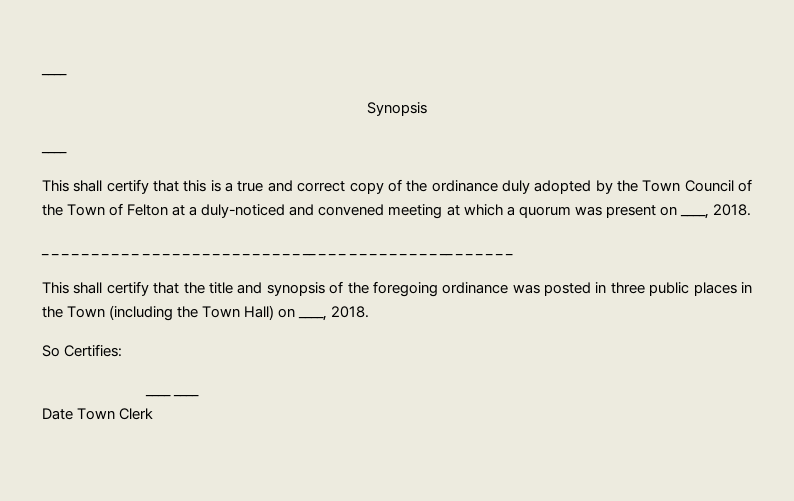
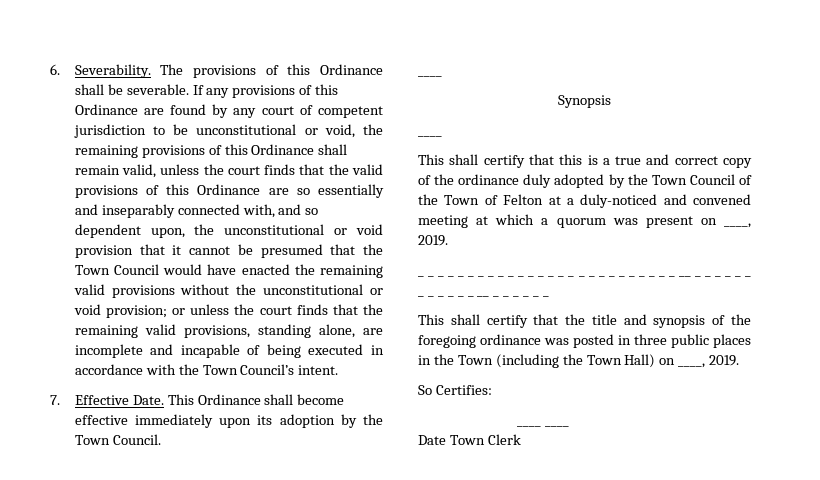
(41, 75) none -> [50,64,383,78] [74,84,339,98] [74,104,383,118] [73,124,383,138] [74,144,348,158] [74,164,383,178] [74,184,384,198] [74,204,319,218] [74,224,383,238] [74,244,383,258] [74,264,383,278] [73,284,383,298] [73,304,383,318] [74,324,383,338] [74,344,384,358] [74,364,339,375] [50,394,345,405] [74,414,383,428] [74,434,161,445] 6. Severability. The provisions of this Ordinance shall be severable. If any provisions of this Ordinance are found by any court of competent jurisdiction to be unconstitutional or void, the remaining provisions of this Ordinance shall remain valid, unless the court finds that the valid provisions of this Ordinance are so essentially and inseparably connected with, and so dependent upon, the unconstitutional or void provision that it cannot be presumed that the Town Council would have enacted the remaining valid provisions without the unconstitutional or void provision; or unless the court finds that the remaining valid provisions, standing alone, are incomplete and incapable of being executed in accordance with the Town Council’s intent. // 7. Effective Date. This Ordinance shall become effective immediately upon its adoption by the Town Council. //
[712,204,751,216] 2018. -> [418,235,448,246] 2019.
[331,306,370,318] 2018. -> [709,355,740,366] 2019.

